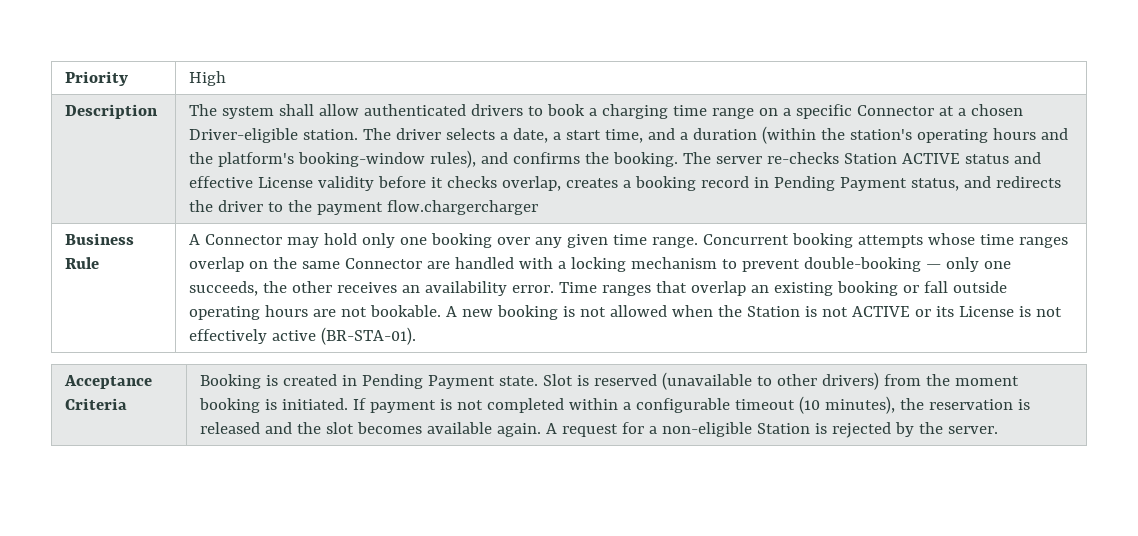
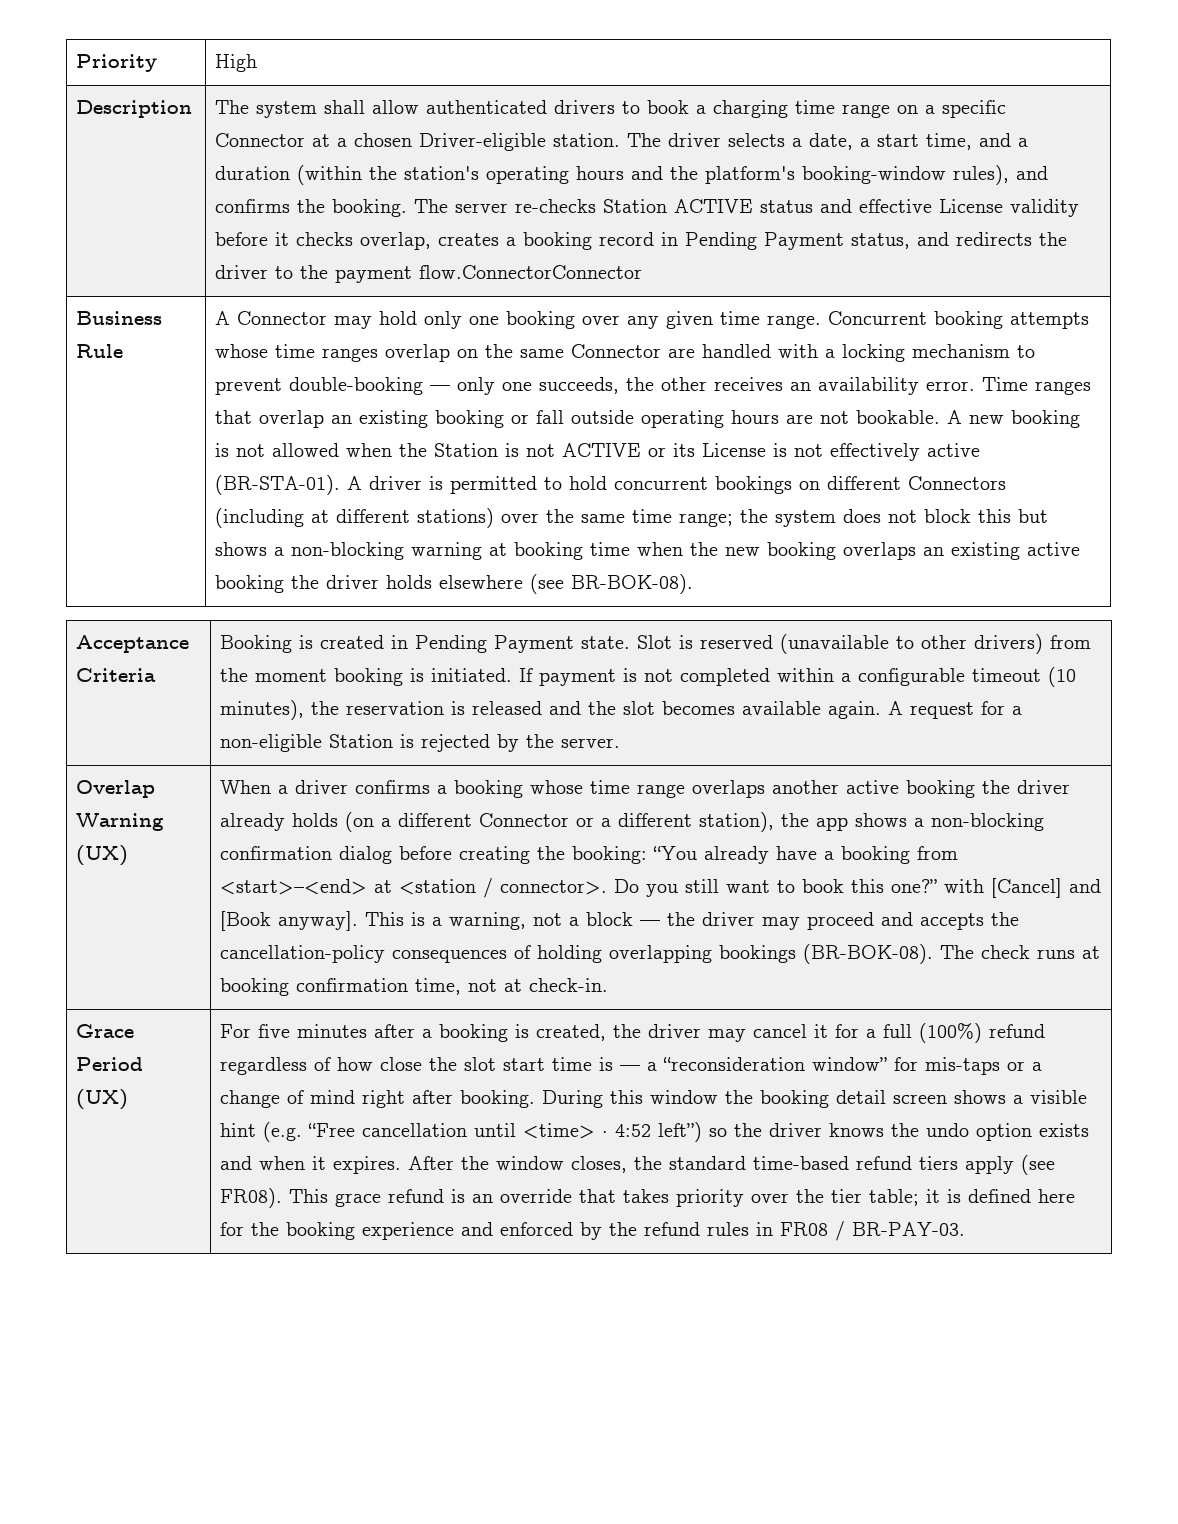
[387,200,539,215] flow.chargercharger -> [419,265,643,279] flow.ConnectorConnector
(417, 336) none -> [347,476,1007,494] [215,508,1049,528] [215,542,1081,560] [215,574,694,594] A driver is permitted to hold concurrent bookings on different Connectors (including at different stations) over the same time range; the system does not block this but shows a non-blocking warning at booking time when the new booking overlaps an existing active booking the driver holds elsewhere (see BR-BOK-08).
(999, 430) none -> [76,780,156,798] [76,813,165,831] [76,845,129,866] [220,780,1071,798] [220,812,1045,832] [220,846,959,864] [220,878,1102,898] [220,911,1020,931] [220,944,1101,964] [220,978,609,996] [76,1024,135,1038] [76,1057,144,1071] [76,1089,129,1110] [220,1023,1046,1043] [220,1057,1043,1075] [220,1090,1088,1108] [220,1122,1090,1142] [220,1155,1056,1175] [220,1188,1076,1208] [220,1221,966,1241] // Overlap Warning (UX) | When a driver confirms a booking whose time range overlaps another active booking the driver already holds (on a different Connector or a different station), the app shows a non-blocking confirmation dialog before creating the booking: “You already have a booking from <start>–<end> at <station / connector>. Do you still want to book this one?” with [Cancel] and [Book anyway]. This is a warning, not a block — the driver may proceed and accepts the cancellation-policy consequences of holding overlapping bookings (BR-BOK-08). The check runs at booking confirmation time, not at check-in. // Grace Period (UX) | For five minutes after a booking is created, the driver may cancel it for a full (100%) refund regardless of how close the slot start time is — a “reconsideration window” for mis-taps or a change of mind right after booking. During this window the booking detail screen shows a visible hint (e.g. “Free cancellation until <time> · 4:52 left”) so the driver knows the undo option exists and when it expires. After the window closes, the standard time-based refund tiers apply (see FR08). This grace refund is an override that takes priority over the tier table; it is defined here for the booking experience and enforced by the refund rules in FR08 / BR-PAY-03.

